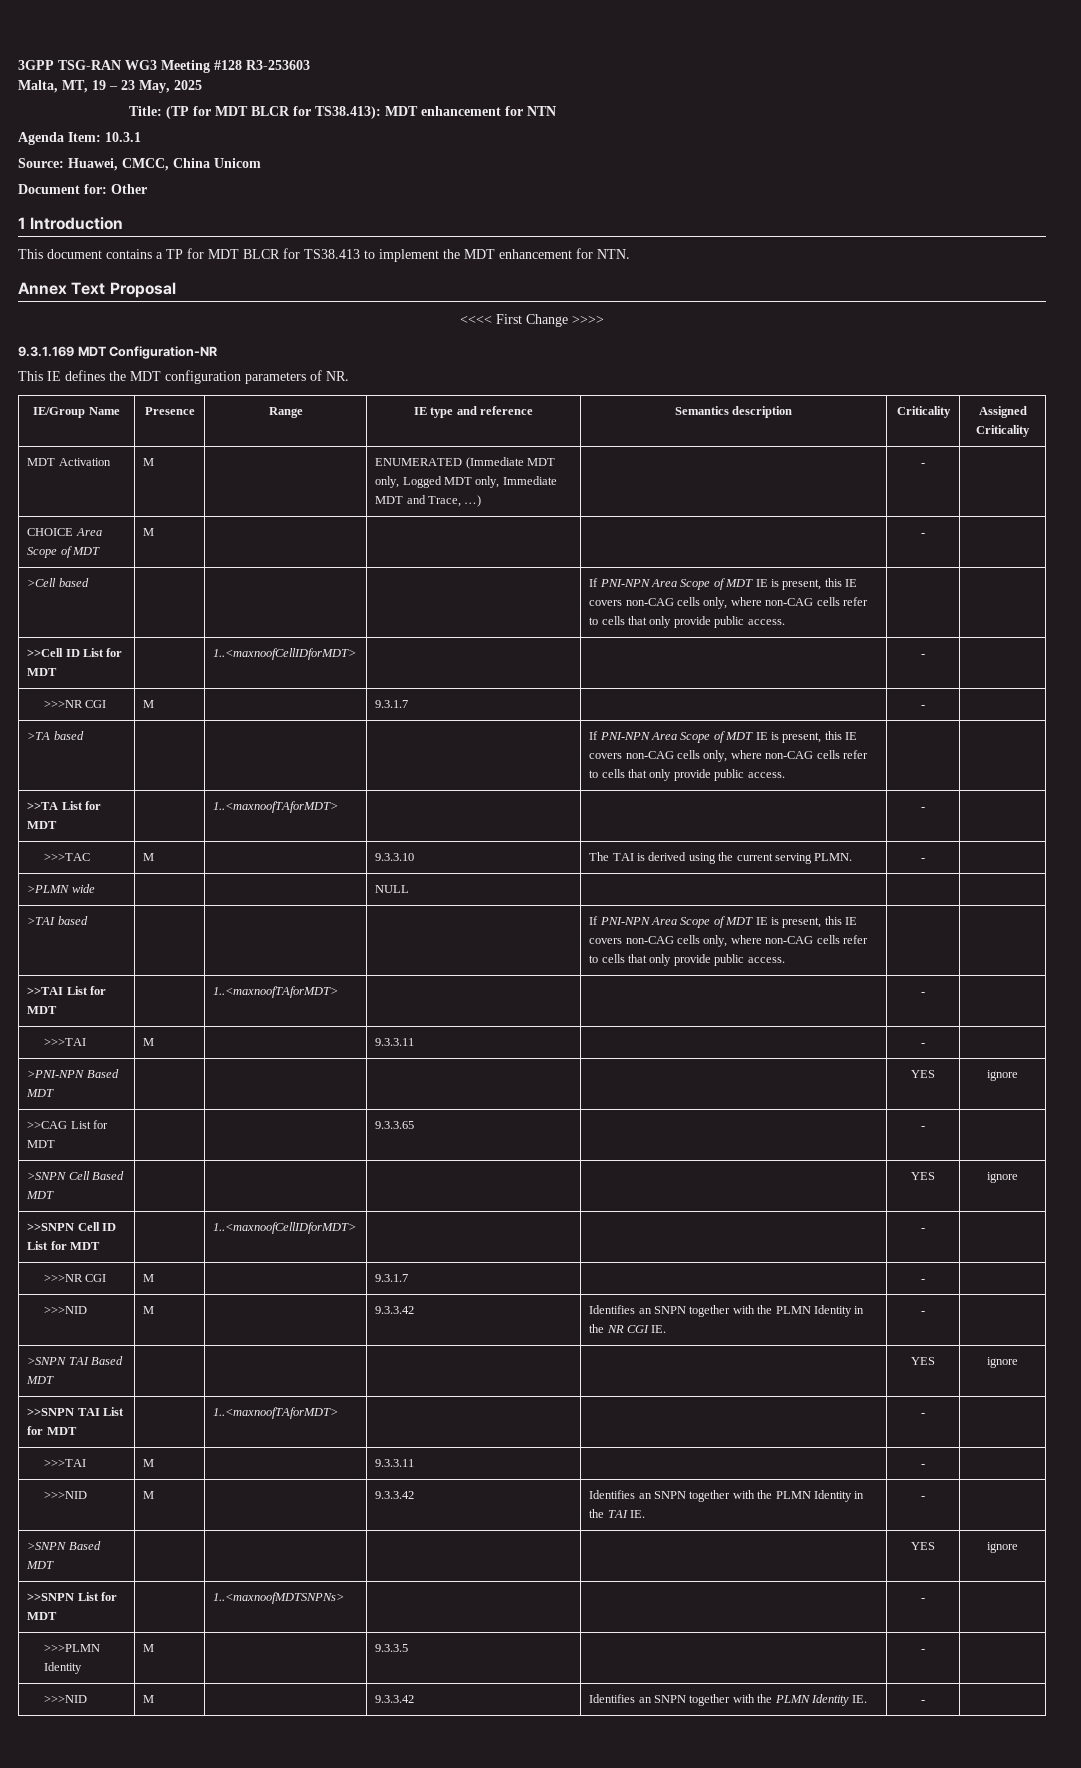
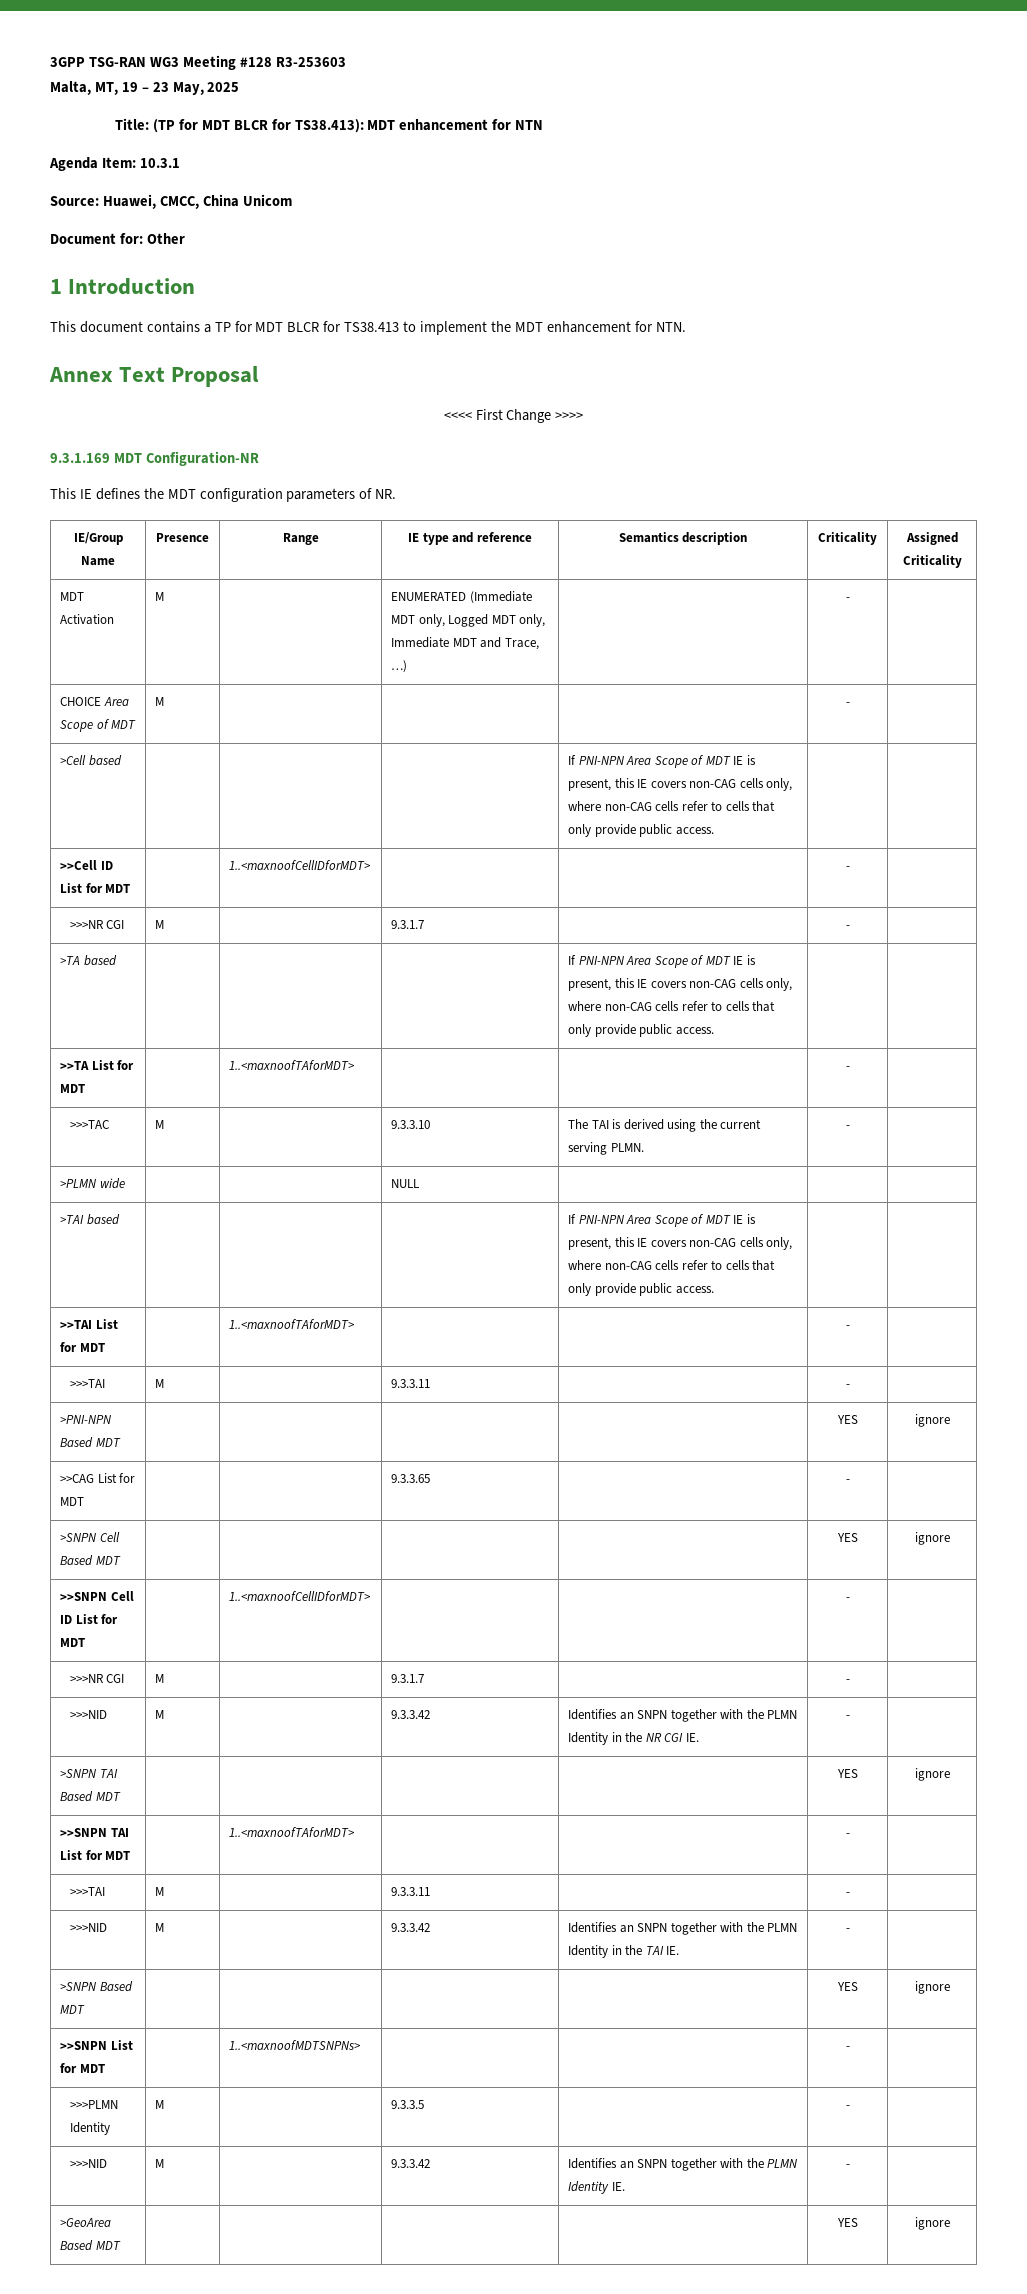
(925, 1701) none -> [59,2218,111,2227] [59,2240,121,2251] [836,2218,858,2227] [914,2217,950,2230] // >GeoArea Based MDT | | | | | YES | ignore

